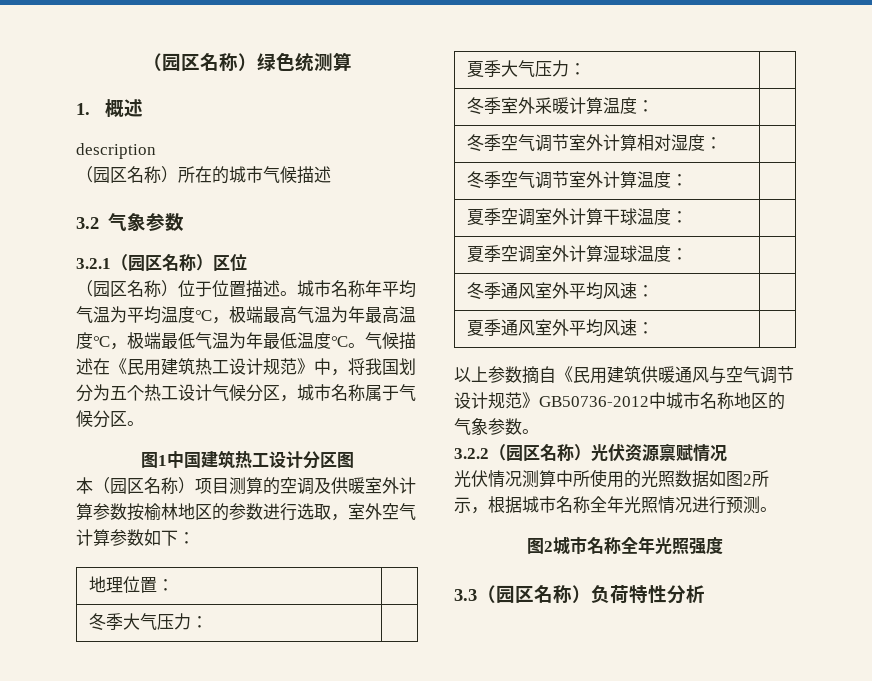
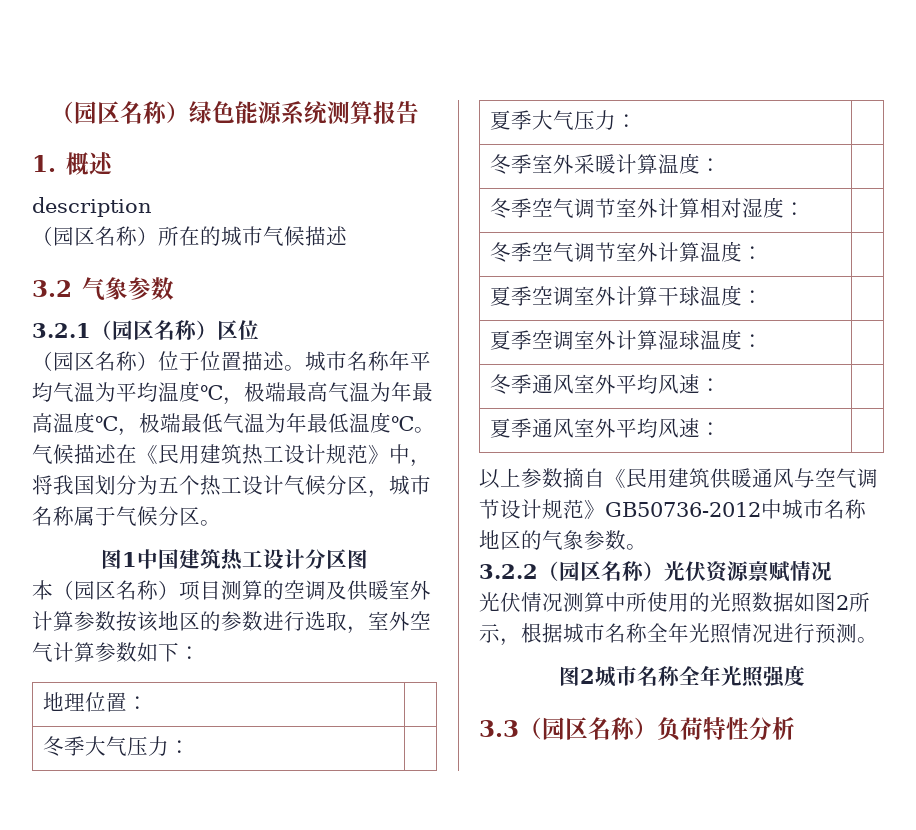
(295, 61) none -> [234,101,304,125] 能源系
(352, 61) none -> [372,101,419,124] 报告
[144,503,178,520] 榆林 -> [137,611,158,632] 该

